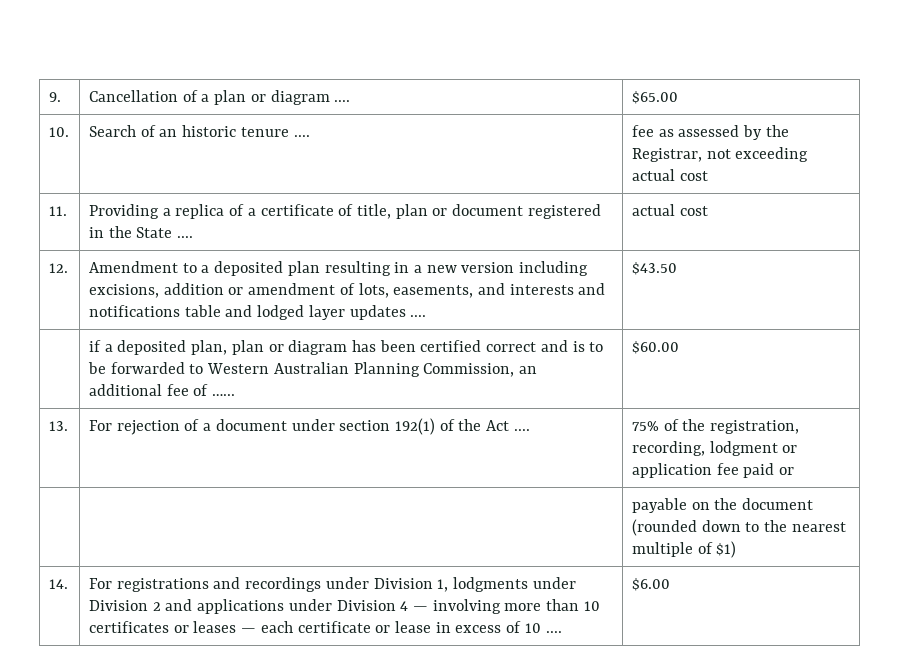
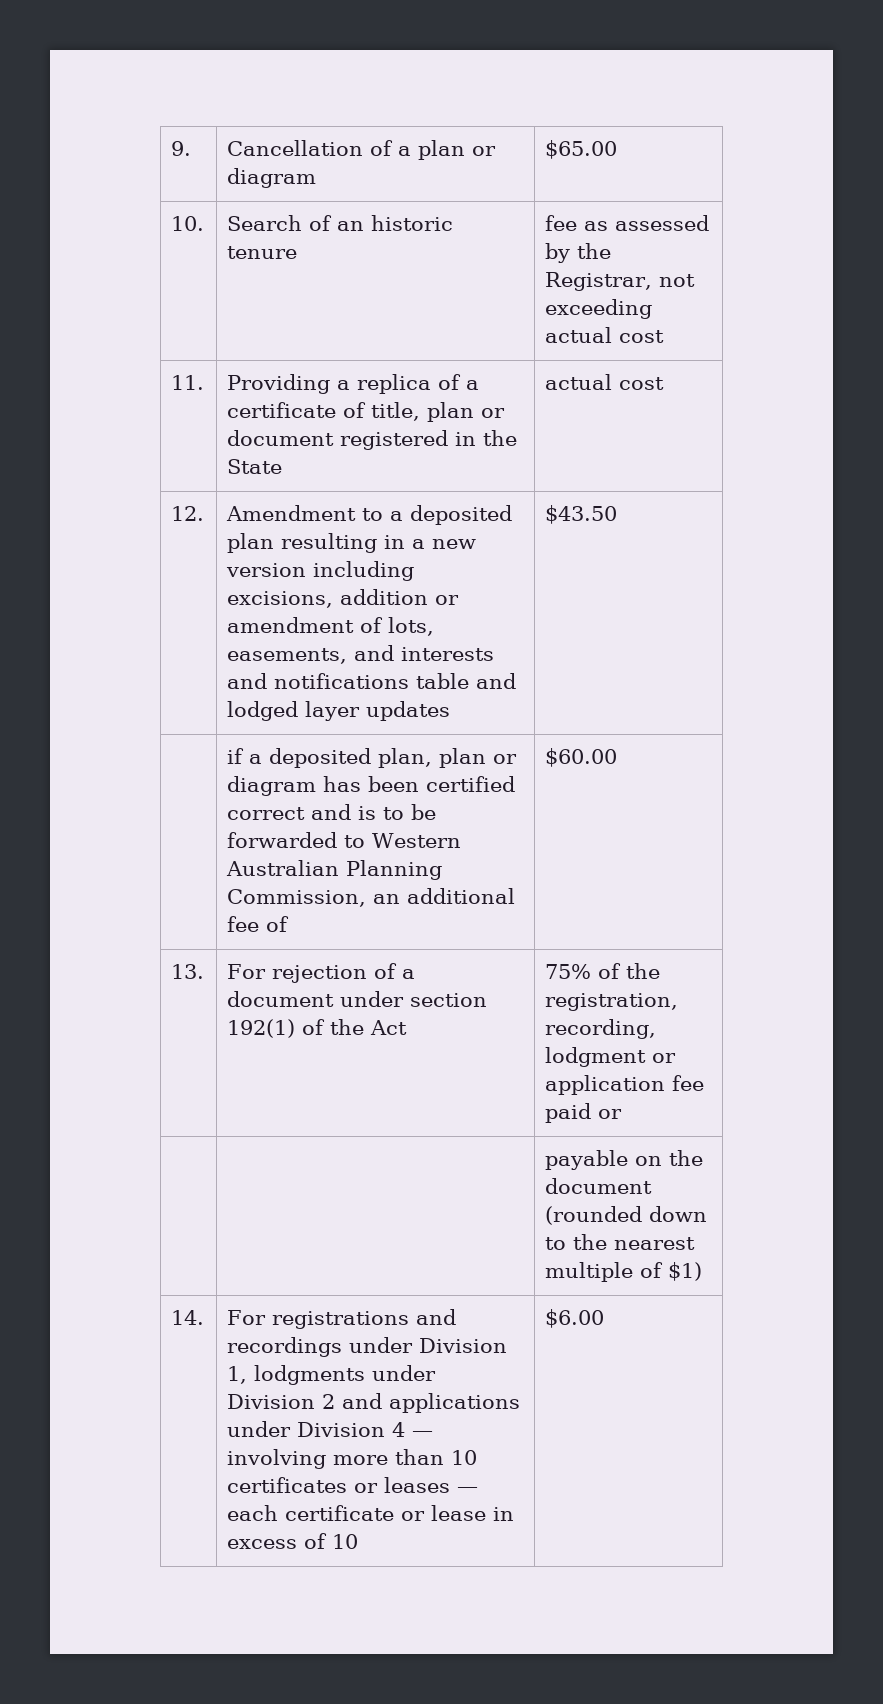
[334,100,351,102] .... -> (317, 178) none
[293,135,310,137] .... -> (298, 252) none
[177,236,194,238] .... -> (283, 466) none
[410,315,427,317] .... -> (451, 711) none
[212,394,236,396] …... -> (290, 924) none
[513,429,530,431] .... -> (408, 1027) none
[545,631,562,633] .... -> (359, 1541) none

